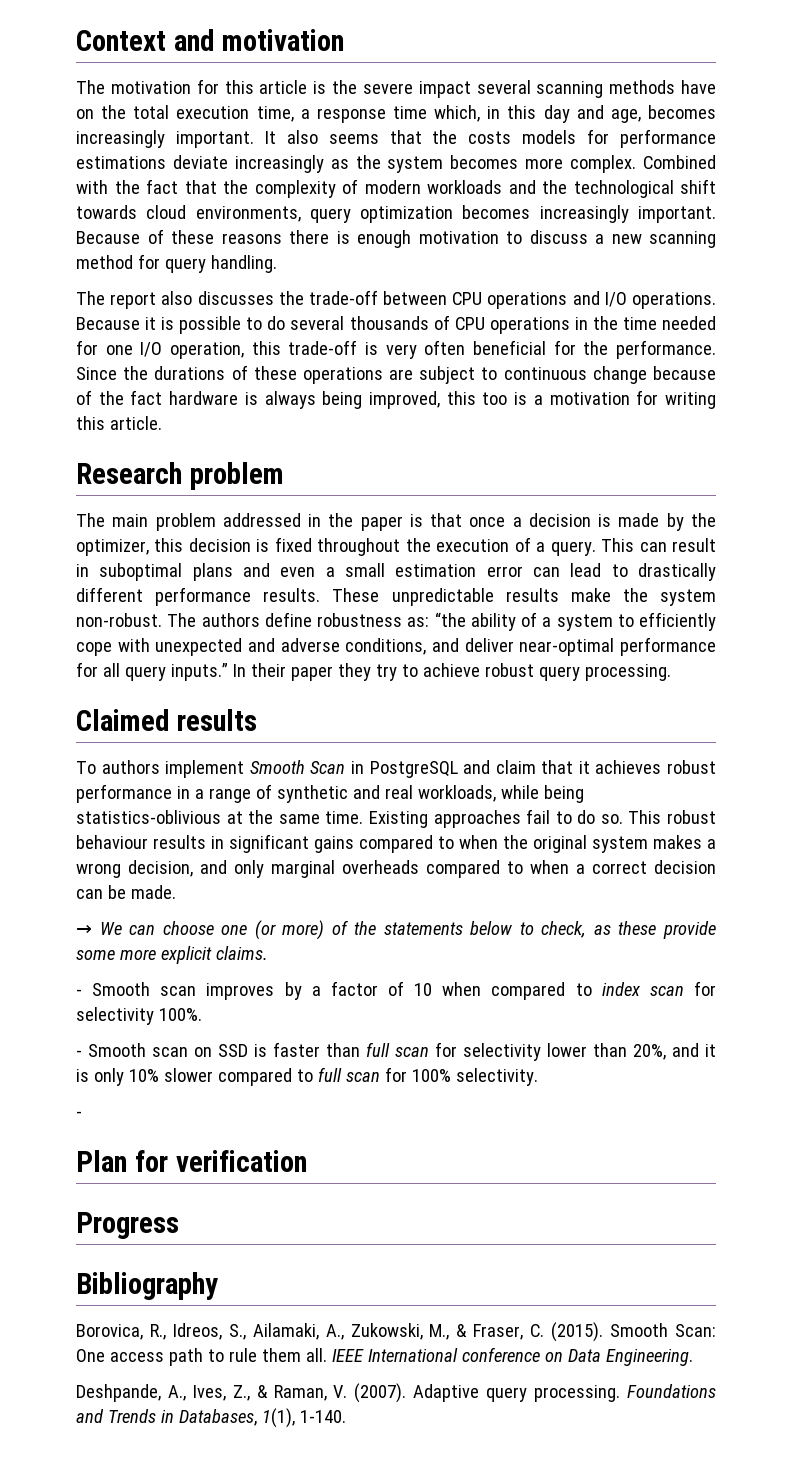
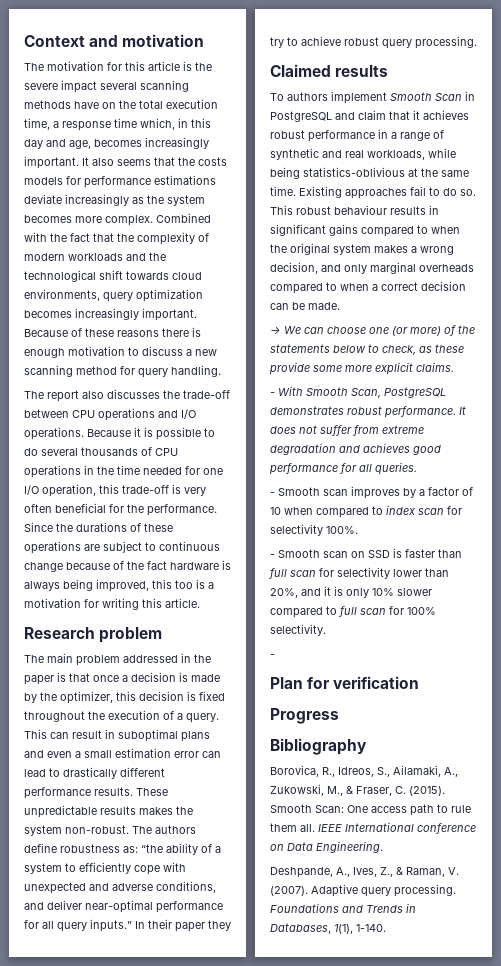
[570,588,611,602] make -> [139,807,173,815] makes
(268, 953) none -> [270,386,446,398] [270,406,466,418] [270,425,424,436] [270,443,441,455] [269,462,417,475] // - With Smooth Scan, PostgreSQL demonstrates robust performance. It does not suffer from extreme degradation and achieves good performance for all queries.

